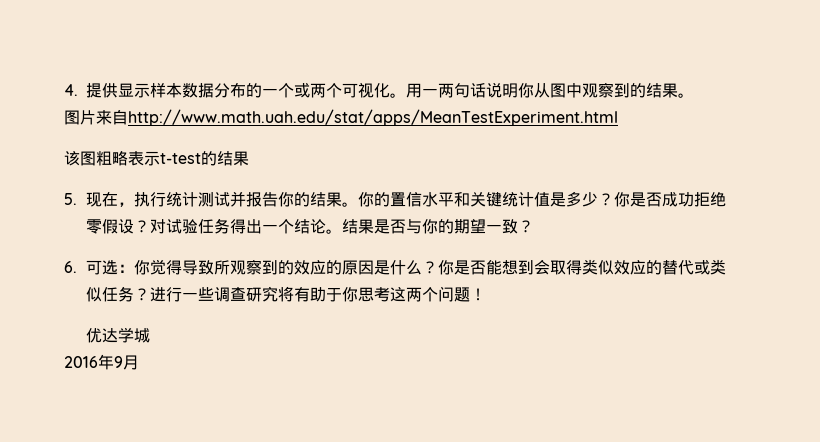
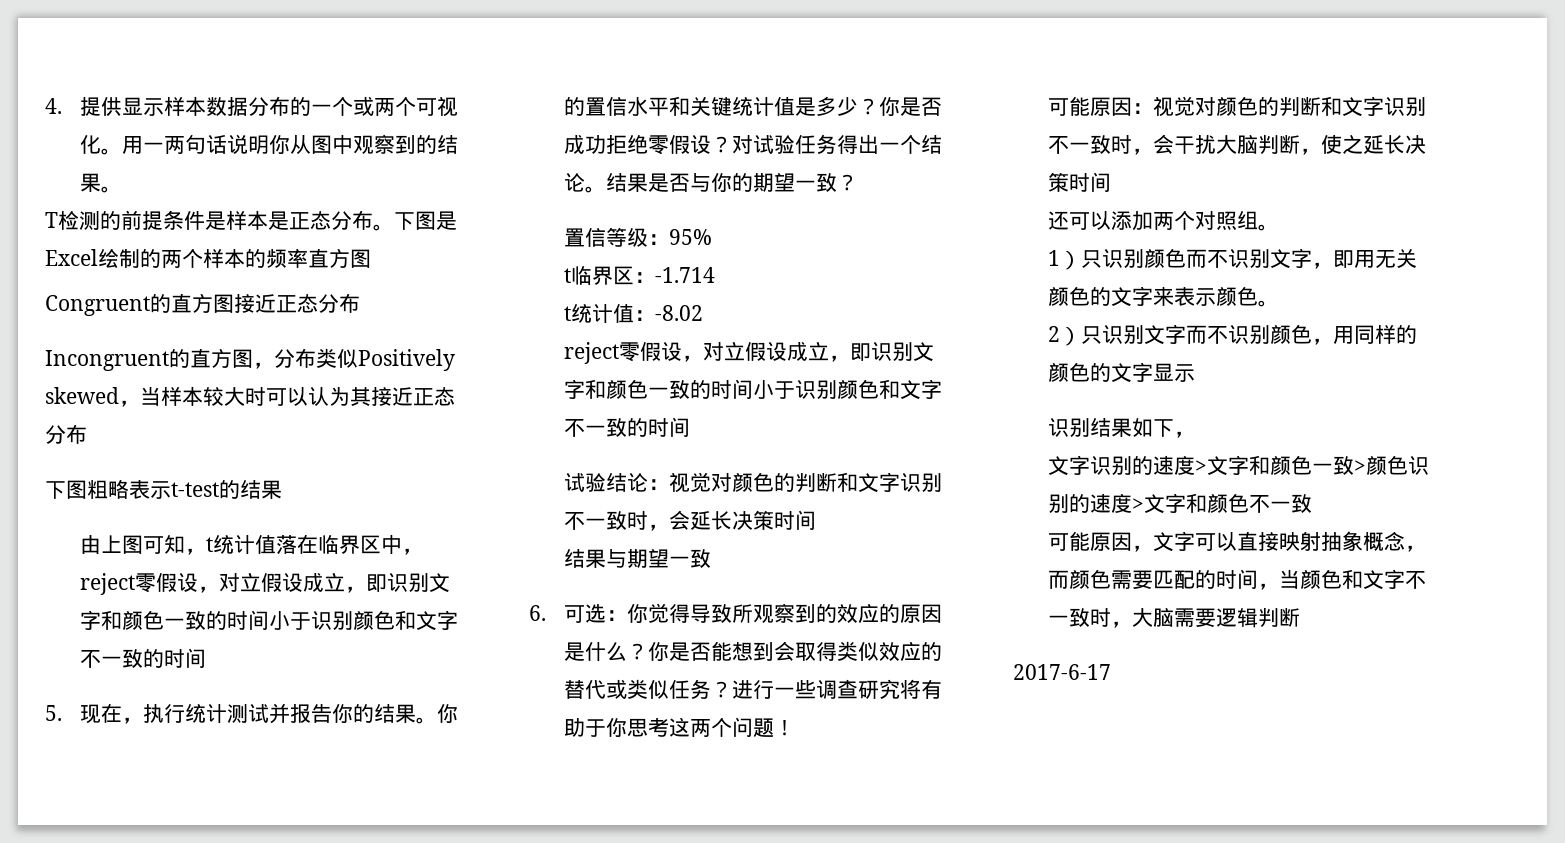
[64,109,618,126] [64,151,80,166] 图片来自http://www.math.uah.edu/stat/apps/MeanTestExperiment.html // 该 -> [45,210,457,231] [45,248,371,268] [45,293,360,316] [45,348,455,371] [45,386,455,407] [45,424,87,444] [45,481,66,499] T检测的前提条件是样本是正态分布。下图是Excel绘制的两个样本的频率直方图 // Congruent的直方图接近正态分布 // Incongruent的直方图，分布类似Positively skewed，当样本较大时可以认为其接近正态分布 // 下
(249, 158) none -> [80,534,424,555] [80,572,451,595] [80,610,459,631] [80,648,207,668] // 由上图可知，t统计值落在临界区中，reject零假设，对立假设成立，即识别文字和颜色一致的时间小于识别颜色和文字不一致的时间
(535, 226) none -> [564,227,713,247] [564,266,716,285] [564,304,704,324] [564,341,935,364] [564,379,943,400] [564,417,691,437] [564,472,943,493] [564,510,817,531] [564,548,712,568] // 置信等级：95% // t临界区：-1.714 // t统计值：-8.02 // reject零假设，对立假设成立，即识别文字和颜色一致的时间小于识别颜色和文字不一致的时间 // 试验结论：视觉对颜色的判断和文字识别不一致时，会延长决策时间 // 结果与期望一致
[86,327,151,343] [64,354,139,370] 优达学城 // 2016年9月 -> [1048,96,1427,117] [1048,134,1427,155] [1048,172,1112,192] [1048,211,1280,231] [1048,248,1418,270] [1048,286,1280,307] [1048,324,1418,346] [1048,362,1196,383] [1048,418,1196,438] [1048,455,1430,476] [1048,493,1313,514] [1048,531,1427,552] [1048,569,1427,590] [1048,607,1301,628] [1013,664,1111,680] 可能原因：视觉对颜色的判断和文字识别不一致时，会干扰大脑判断，使之延长决策时间 // 还可以添加两个对照组。 // 1）只识别颜色而不识别文字，即用无关颜色的文字来表示颜色。 // 2）只识别文字而不识别颜色，用同样的颜色的文字显示 // 识别结果如下， // 文字识别的速度>文字和颜色一致>颜色识别的速度>文字和颜色不一致 // 可能原因，文字可以直接映射抽象概念，而颜色需要匹配的时间，当颜色和文字不一致时，大脑需要逻辑判断 // 2017-6-17

